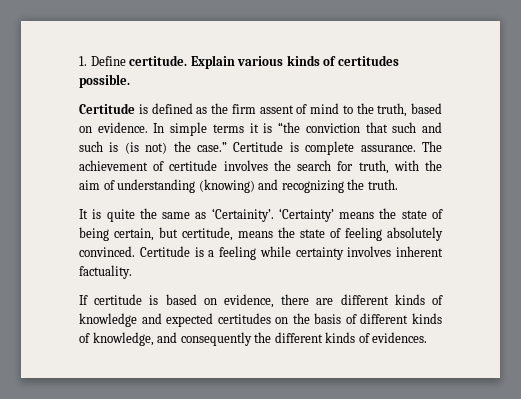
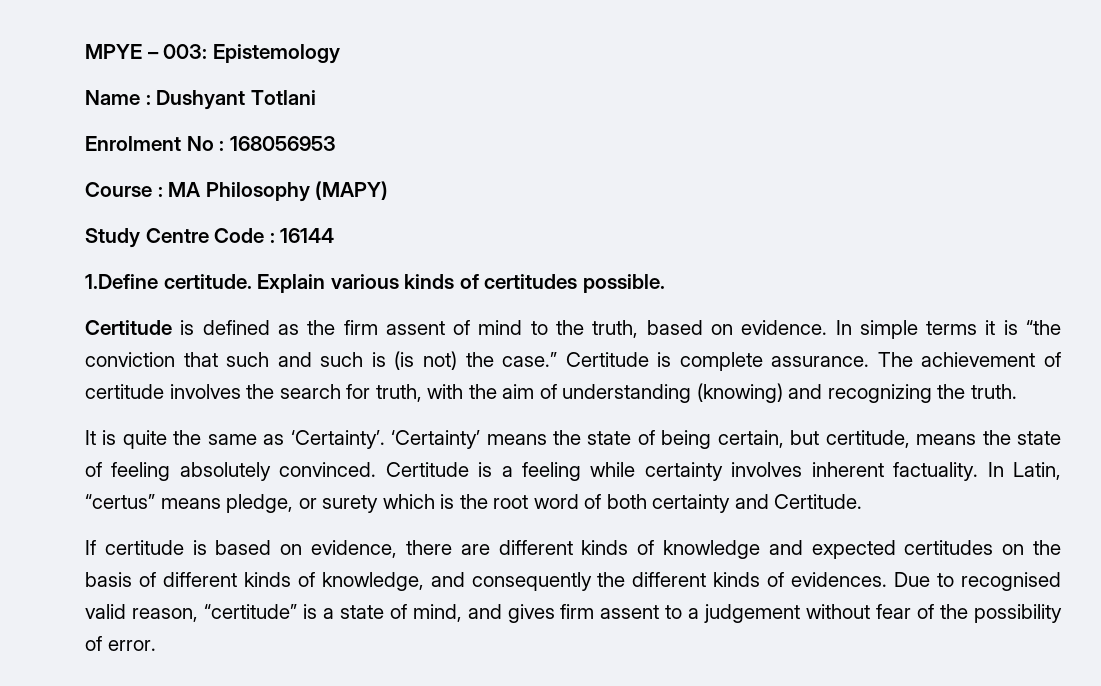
[79,56,126,66] 1. Define -> [85,44,340,64] [85,90,316,110] [85,136,336,151] [85,181,389,202] [85,228,335,248] [85,274,158,289] MPYE – 003: Epistemology // Name : Dushyant Totlani // Enrolment No : 168056953 // Course : MA Philosophy (MAPY) // Study Centre Code : 16144 // 1.Define
[211,208,274,222] ‘Certainity’. -> [290,430,385,449] ‘Certainty’.
(132, 272) none -> [987,462,1062,480] [85,494,863,513] In Latin, “certus” means pledge, or surety which is the root word of both certainty and Certitude.
(428, 337) none -> [894,572,1061,591] [85,604,1062,623] [85,636,156,651] Due to recognised valid reason, “certitude” is a state of mind, and gives firm assent to a judgement without fear of the possibility of error.

